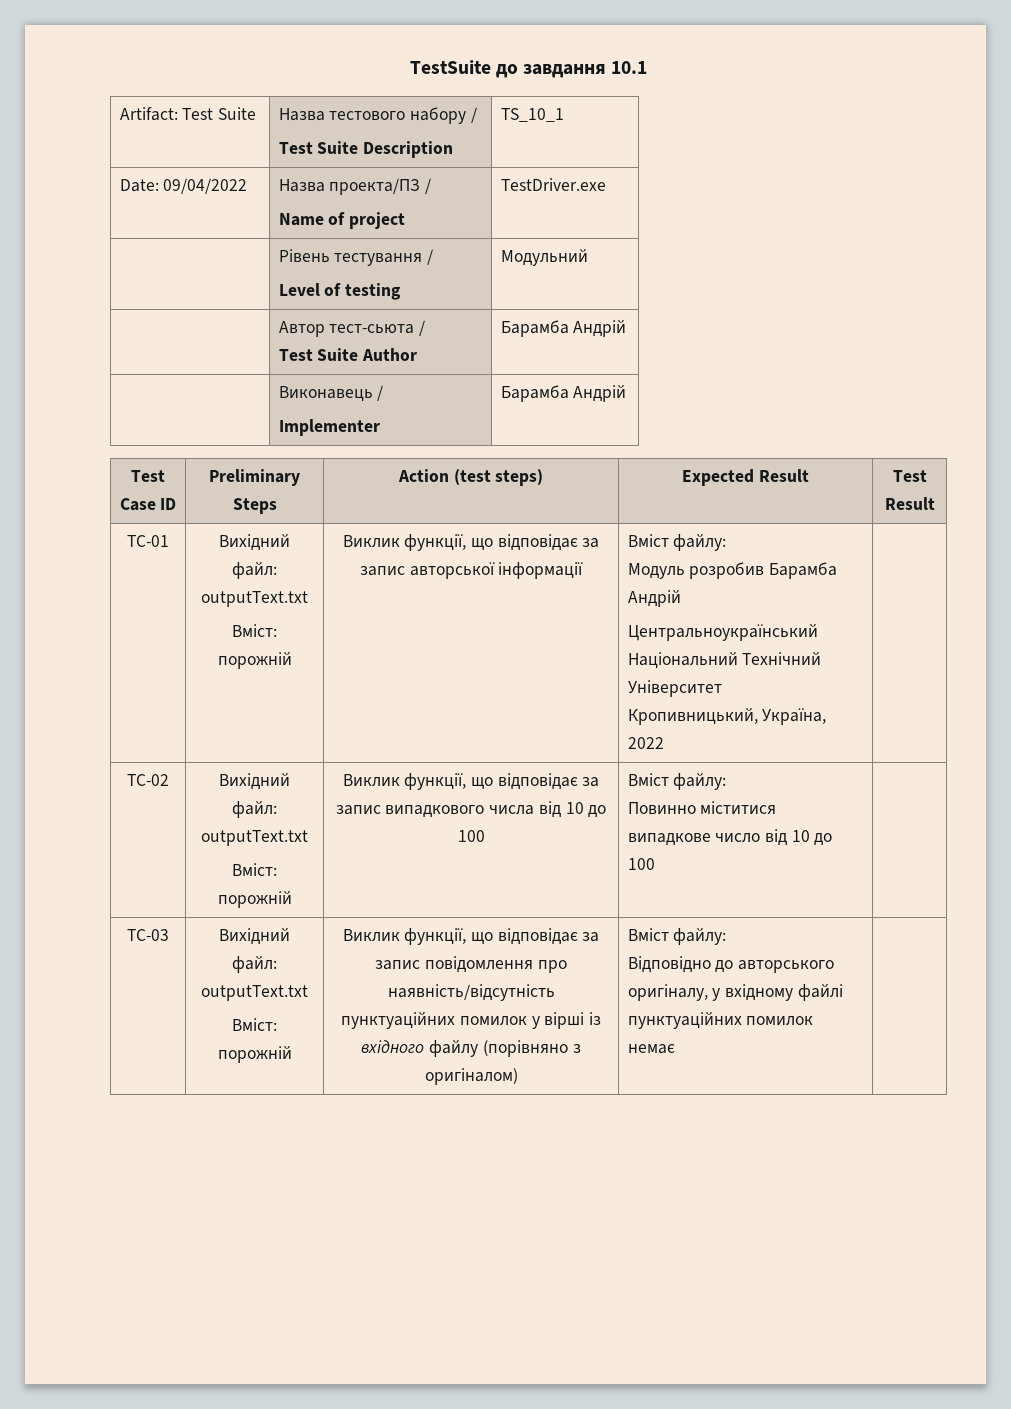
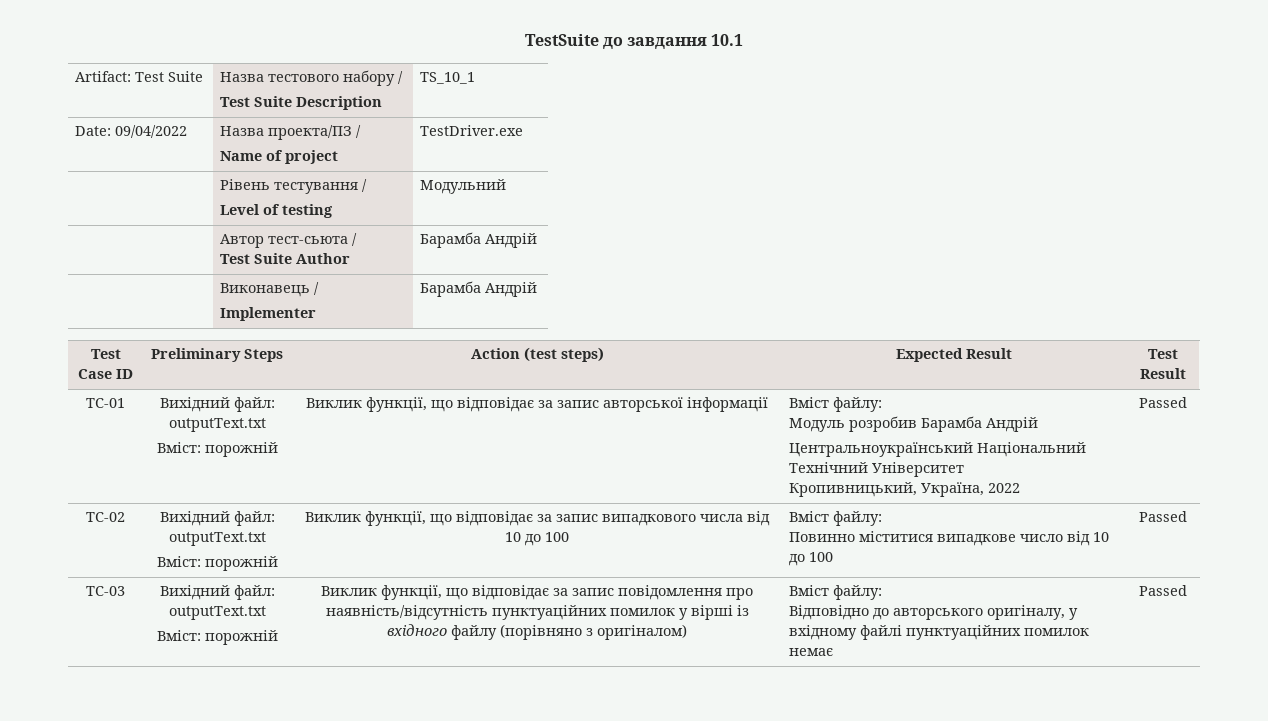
(664, 743) none -> [1138,397,1187,408] Passed
(655, 864) none -> [1138,511,1187,522] Passed
(675, 1049) none -> [1138,585,1187,596] Passed

